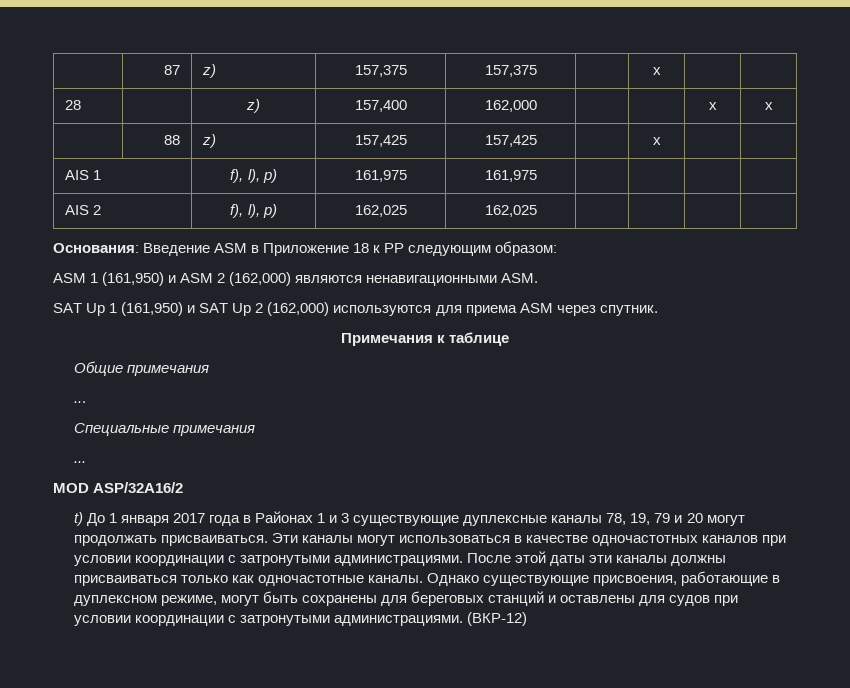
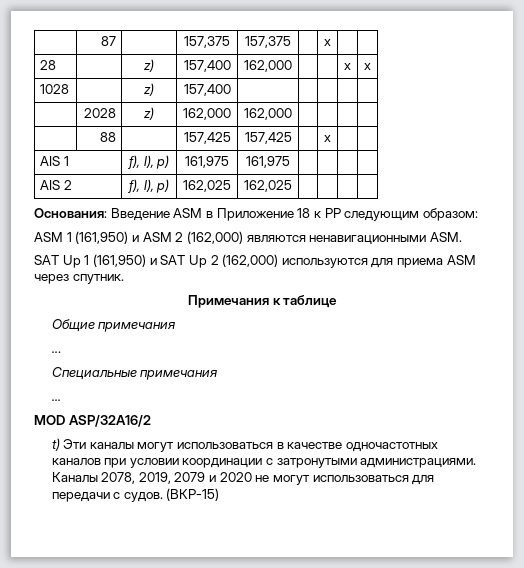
[201,64,216,78] z) -> (116, 41) none
(773, 106) none -> [40,84,70,94] [144,83,154,96] [183,84,231,96] [83,108,116,118] [144,107,154,120] [183,108,231,120] [244,108,292,120] // 1028 | | z) | 157,400 | | | | | // | 2028 | z) | 162,000 | 162,000 | | | |
[201,134,216,148] z) -> (116, 137) none
[86,511,745,526] [73,535,268,546] До 1 января 2017 года в Районах 1 и 3 существующие дуплексные каналы 78, 19, 79 и 20 могут продолжать присваиваться. -> (60, 444) none
[466,551,727,566] [73,571,781,586] [73,591,739,606] [73,612,527,626] После этой даты эти каналы должны присваиваться только как одночастотные каналы. Однако существующие присвоения, работающие в дуплексном режиме, могут быть сохранены для береговых станций и оставлены для судов при условии координации с затронутыми администрациями. (ВКР-12) -> [51,472,435,485] [51,488,220,502] Каналы 2078, 2019, 2079 и 2020 не могут использоваться для передачи с судов. (ВКР-15)

